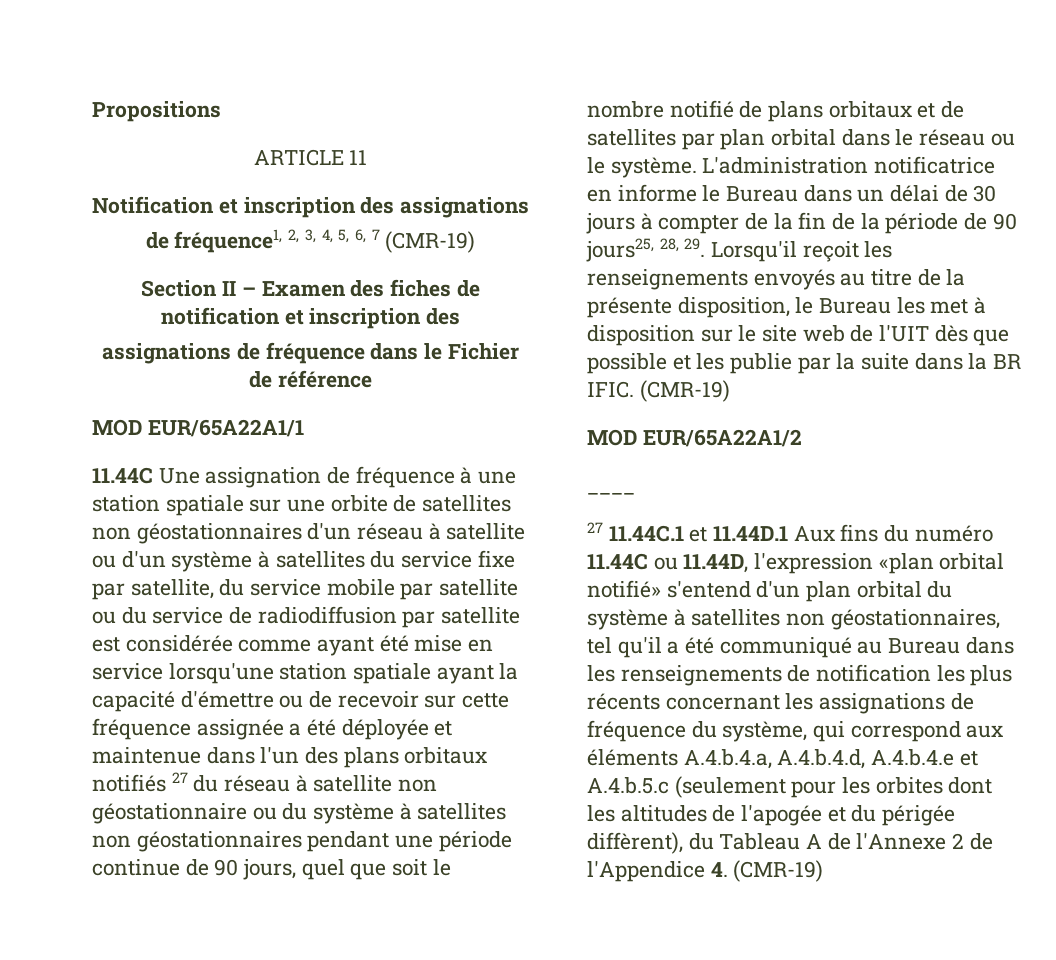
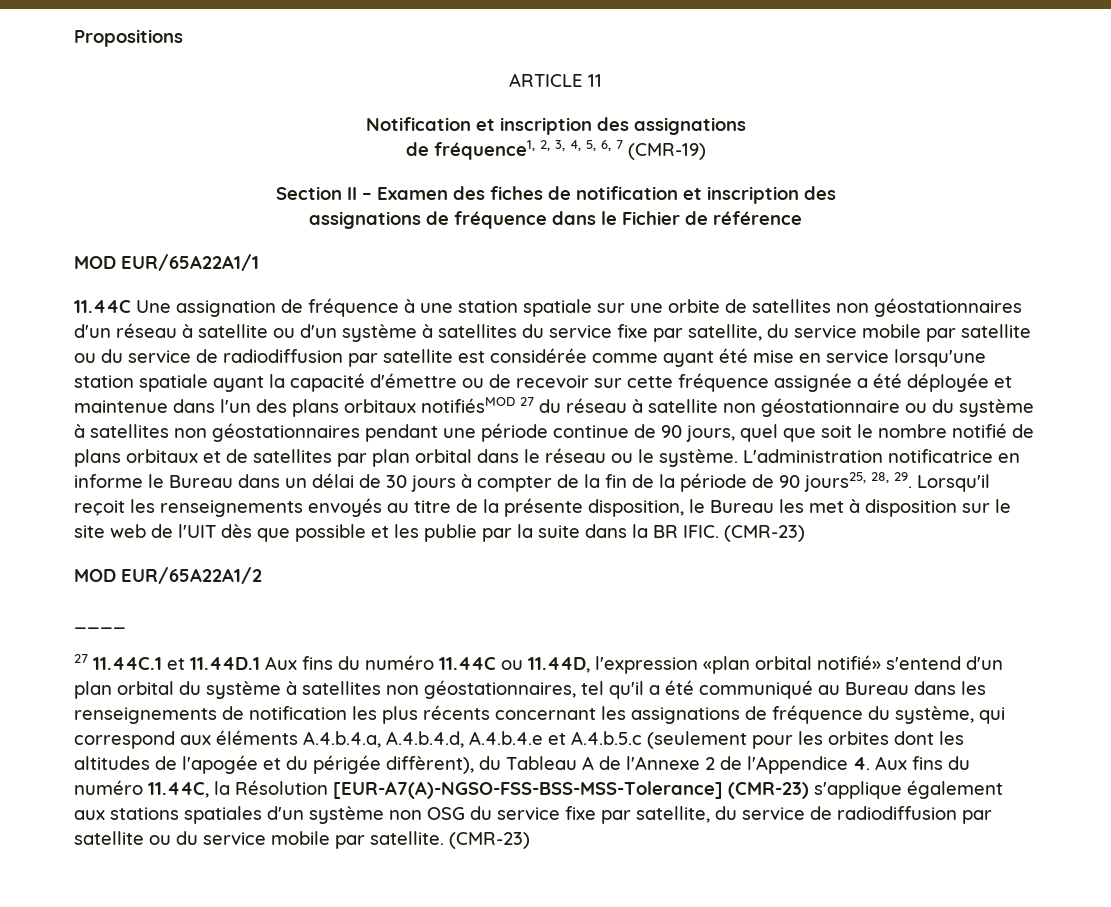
[92,774,166,792] notifiés -> [421,397,515,413] notifiésMOD
[639,380,730,402] (CMR-19) -> [724,525,805,542] (CMR-23)
[733,860,824,882] (CMR-19) -> [875,756,970,770] [74,780,1003,799] [74,806,992,824] [74,831,530,849] Aux fins du numéro 11.44C, la Résolution [EUR-A7(A)-NGSO-FSS-BSS-MSS-Tolerance] (CMR-23) s'applique également aux stations spatiales d'un système non OSG du service fixe par satellite, du service de radiodiffusion par satellite ou du service mobile par satellite. (CMR-23)

